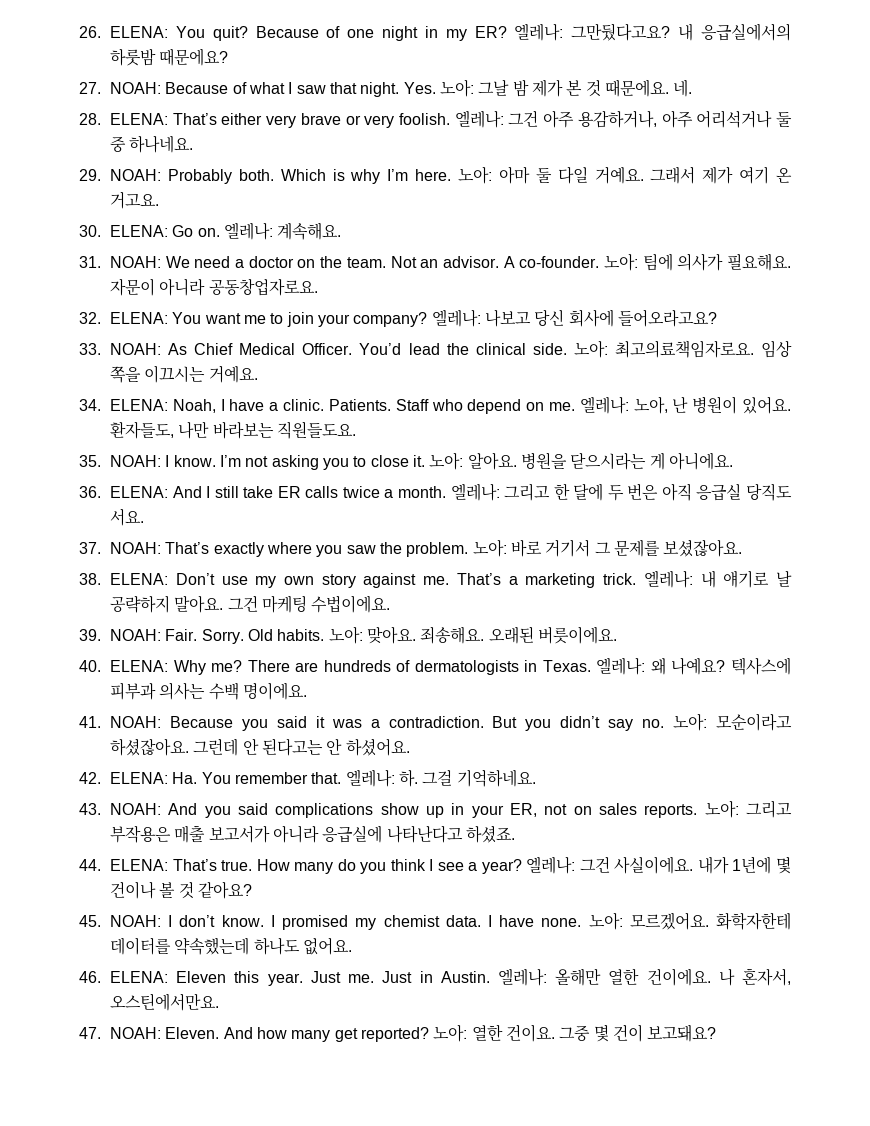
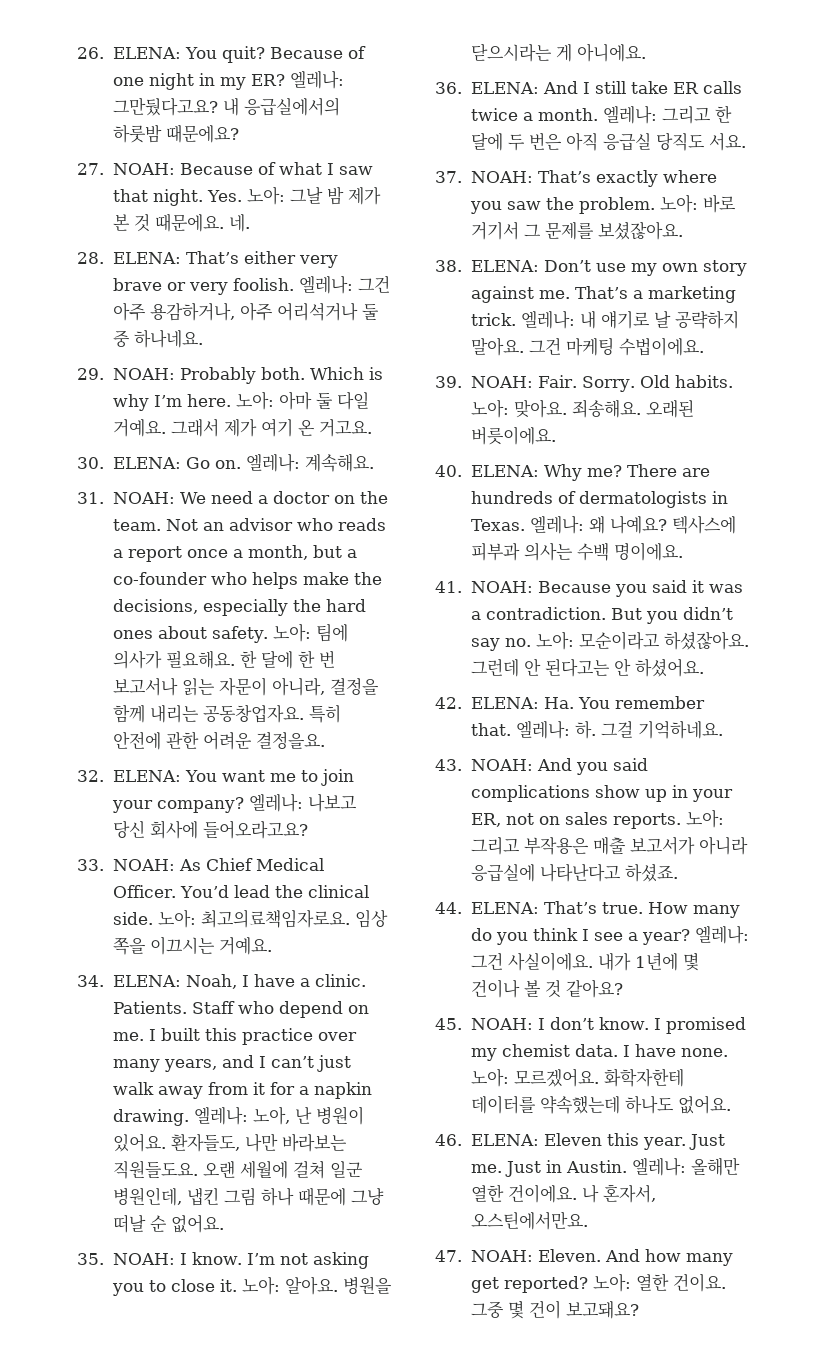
[442,253,791,271] [110,278,318,296] advisor. A co-founder. 노아: 팀에 의사가 필요해요. 자문이 아니라 공동창업자로요. -> [228,518,386,531] [112,545,357,562] [112,572,382,589] [112,599,366,616] [112,623,349,643] [112,650,335,669] [112,677,379,696] [112,704,341,723] [112,731,325,750] advisor who reads a report once a month, but a co-founder who helps make the decisions, especially the hard ones about safety. 노아: 팀에 의사가 필요해요. 한 달에 한 번 보고서나 읽는 자문이 아니라, 결정을 함께 내리는 공동창업자요. 특히 안전에 관한 어려운 결정을요.
(575, 406) none -> [148,1028,357,1045] [112,1055,351,1072] [112,1082,372,1099] [112,1109,189,1126] I built this practice over many years, and I can’t just walk away from it for a napkin drawing.
(356, 430) none -> [202,1160,363,1179] [112,1187,384,1206] [112,1214,224,1233] 오랜 세월에 걸쳐 일군 병원인데, 냅킨 그림 하나 때문에 그냥 떠날 순 없어요.

